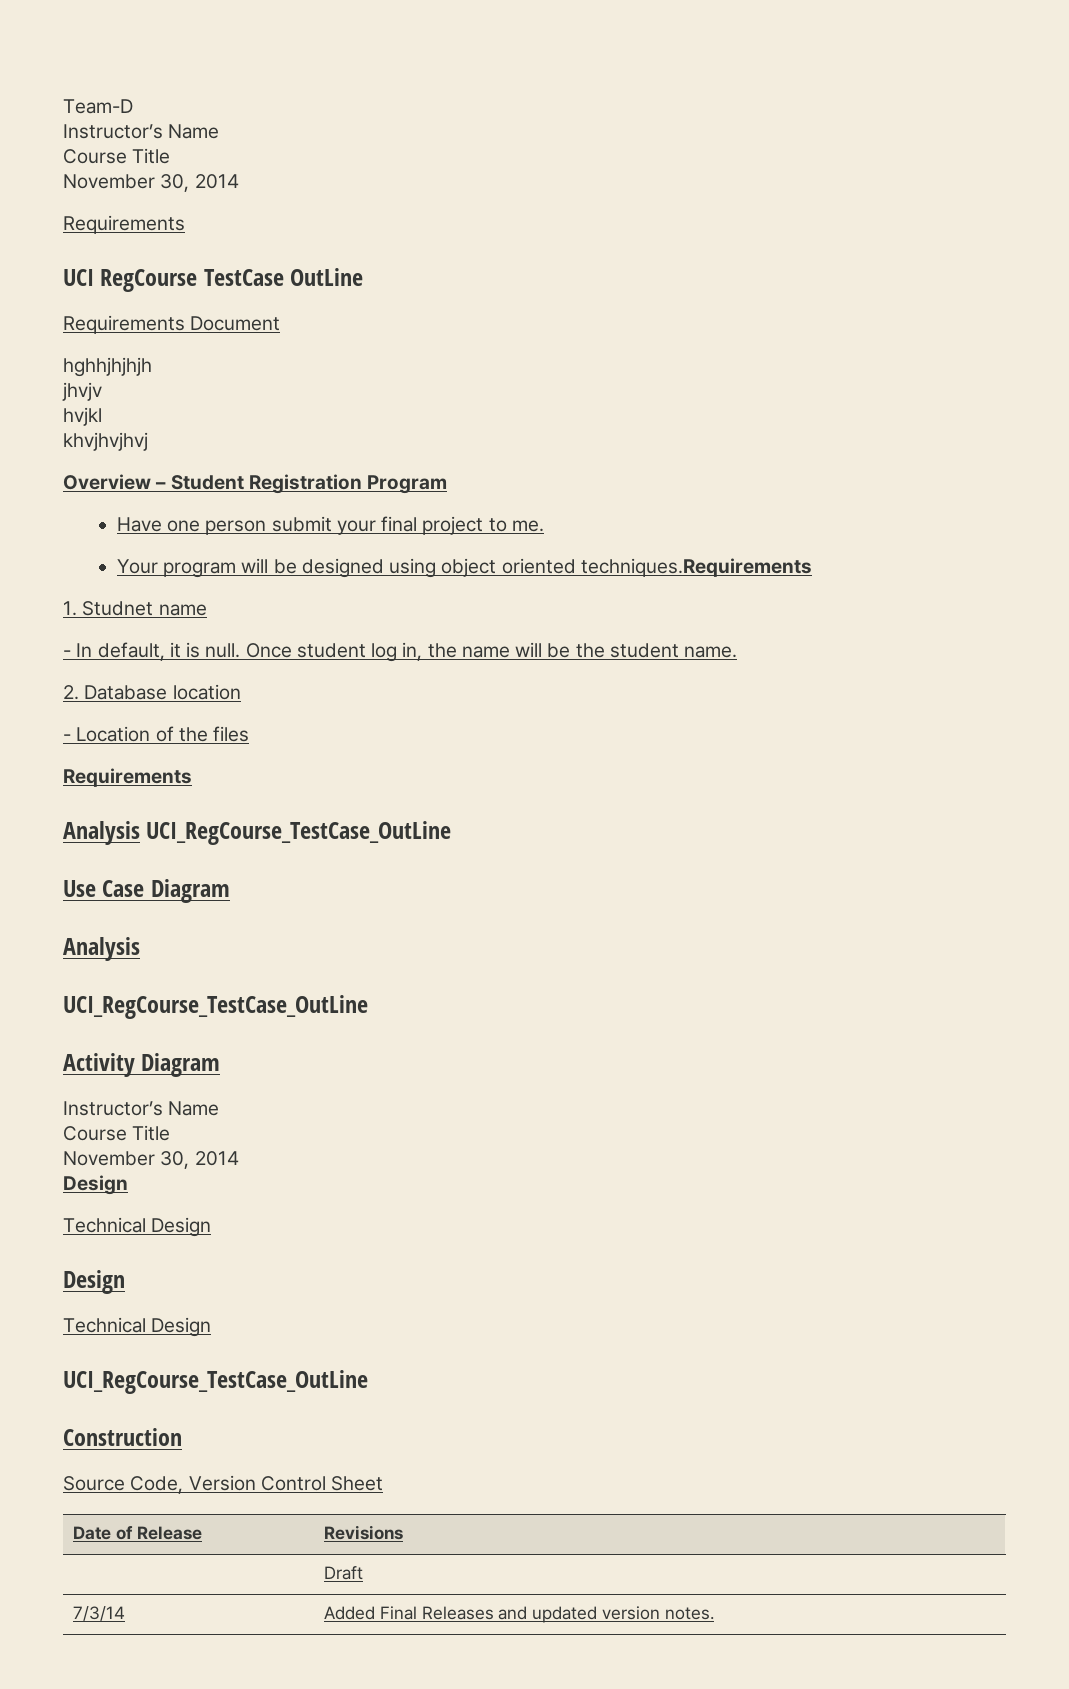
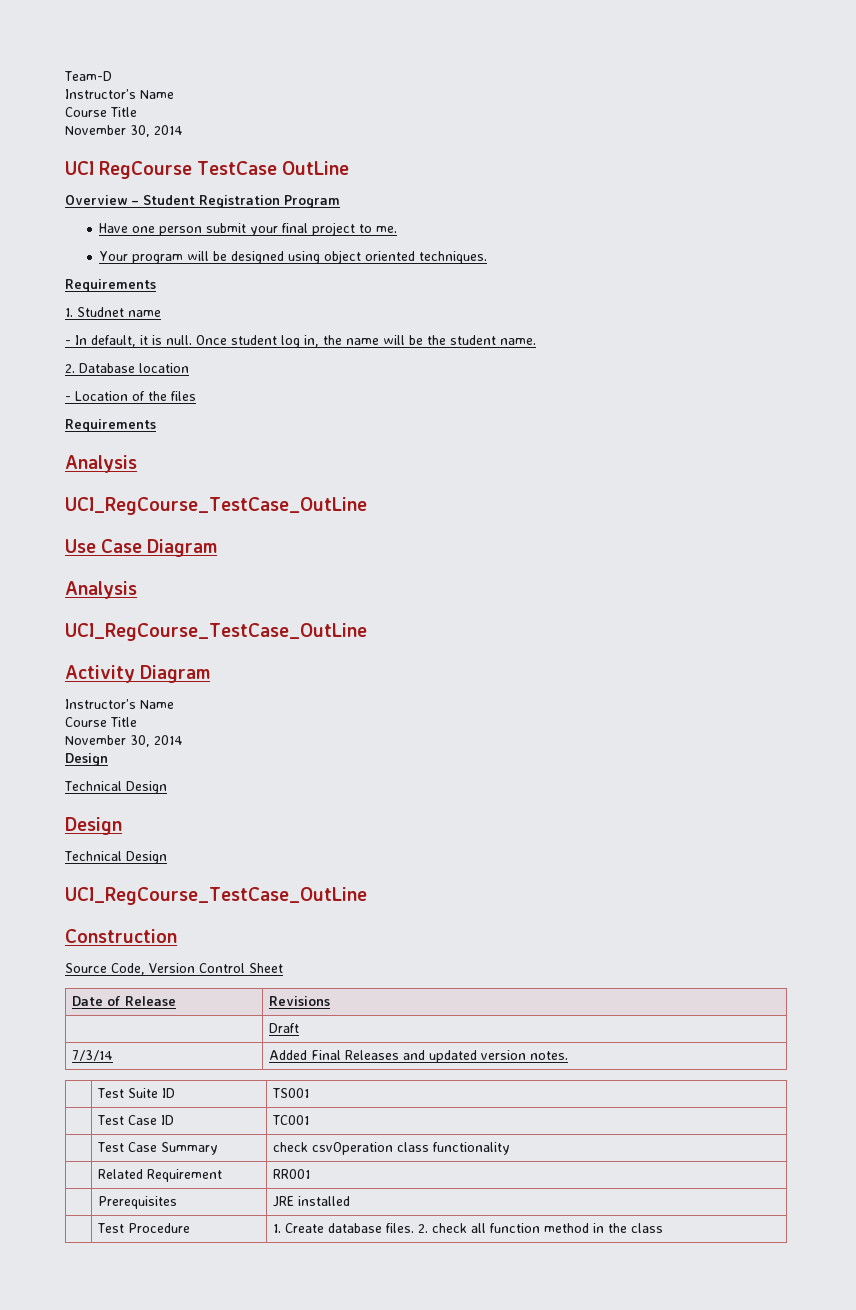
[63,215,185,234] // Requirements -> (183, 130) none
[63,315,281,334] [63,357,152,377] [62,382,102,401] [63,407,102,426] [63,432,148,451] // Requirements Document // hghhjhjhjh // jhvjv // hvjkl // khvjhvjhvj -> (350, 168) none
[580,558,812,577] techniques.Requirements -> [419,251,488,264] [65,279,156,292] techniques. // Requirements
(140, 833) none -> (137, 464) //
(714, 1613) none -> [96,1088,175,1098] [271,1088,309,1098] [96,1115,174,1125] [271,1115,309,1125] [96,1142,218,1155] [272,1142,510,1155] [97,1169,222,1182] [272,1169,310,1179] [97,1196,177,1209] [272,1196,350,1207] [96,1223,190,1233] [272,1223,663,1233] // | Test Suite ID | TS001 // | Test Case ID | TC001 // | Test Case Summary | check csvOperation class functionality // | Related Requirement | RR001 // | Prerequisites | JRE installed // | Test Procedure | 1. Create database files. 2. check all function method in the class

